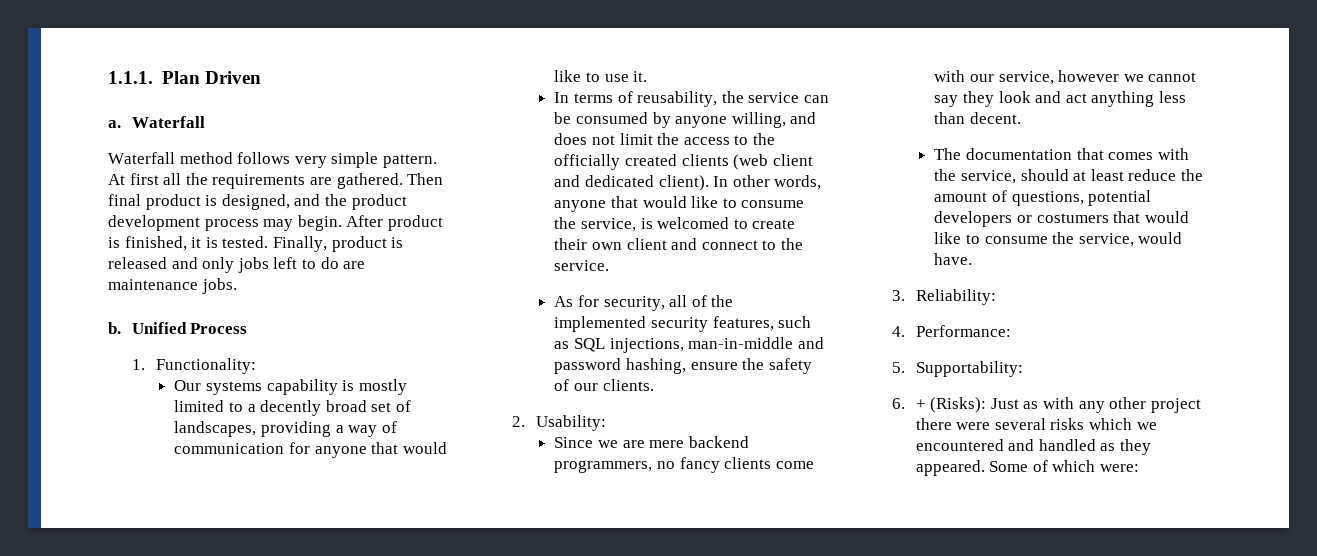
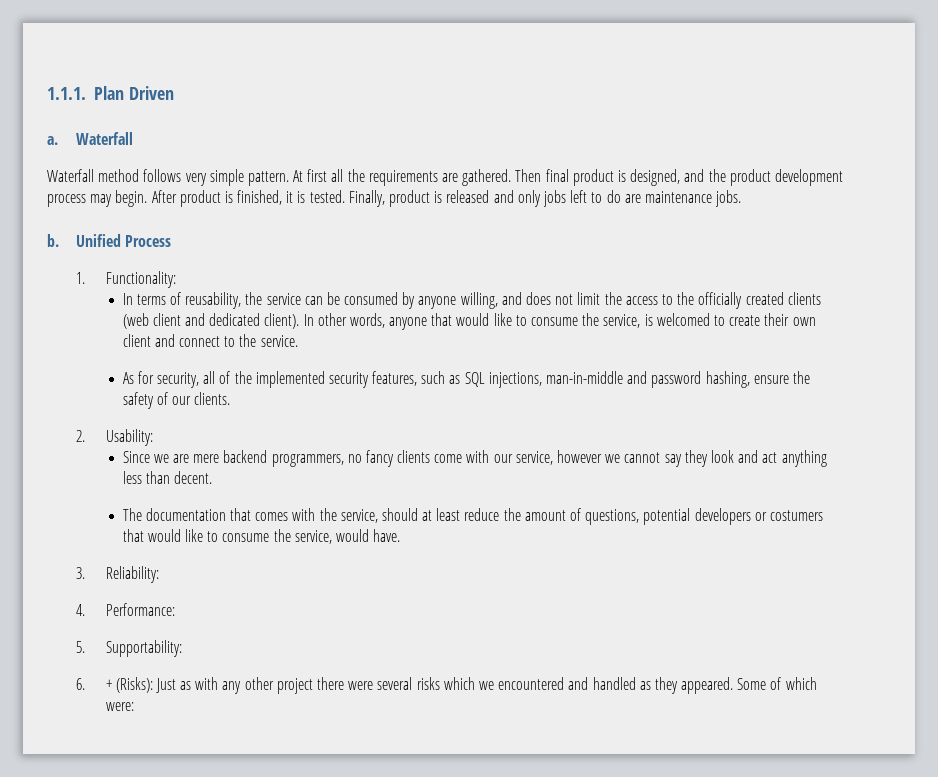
[174,379,407,395] [174,400,411,416] [174,421,397,437] [174,442,447,458] [554,70,648,82] // Our systems capability is mostly limited to a decently broad set of landscapes, providing a way of communication for anyone that would like to use it. -> (176, 279) none

